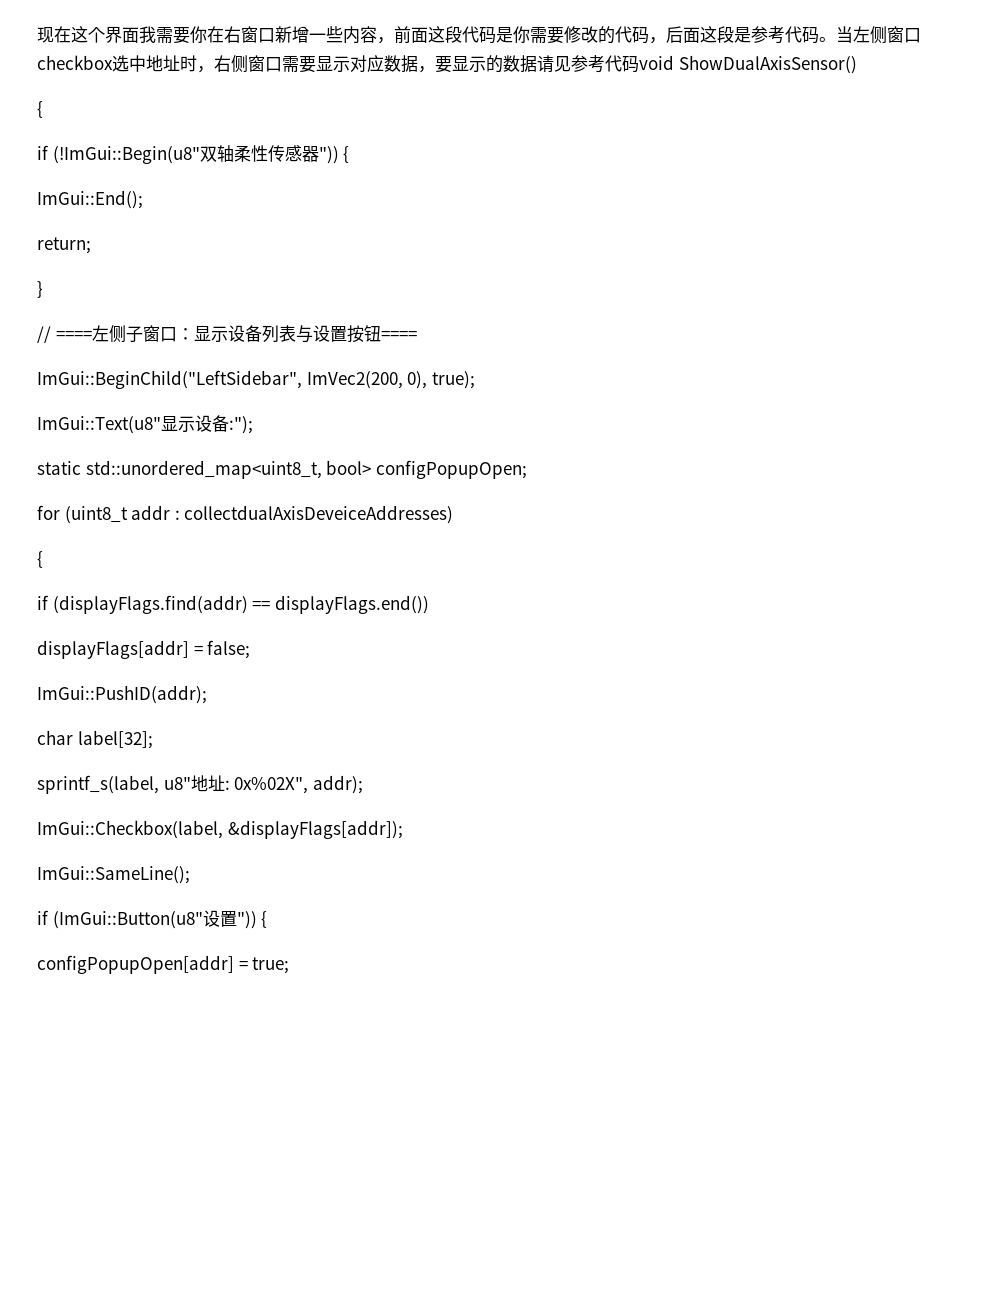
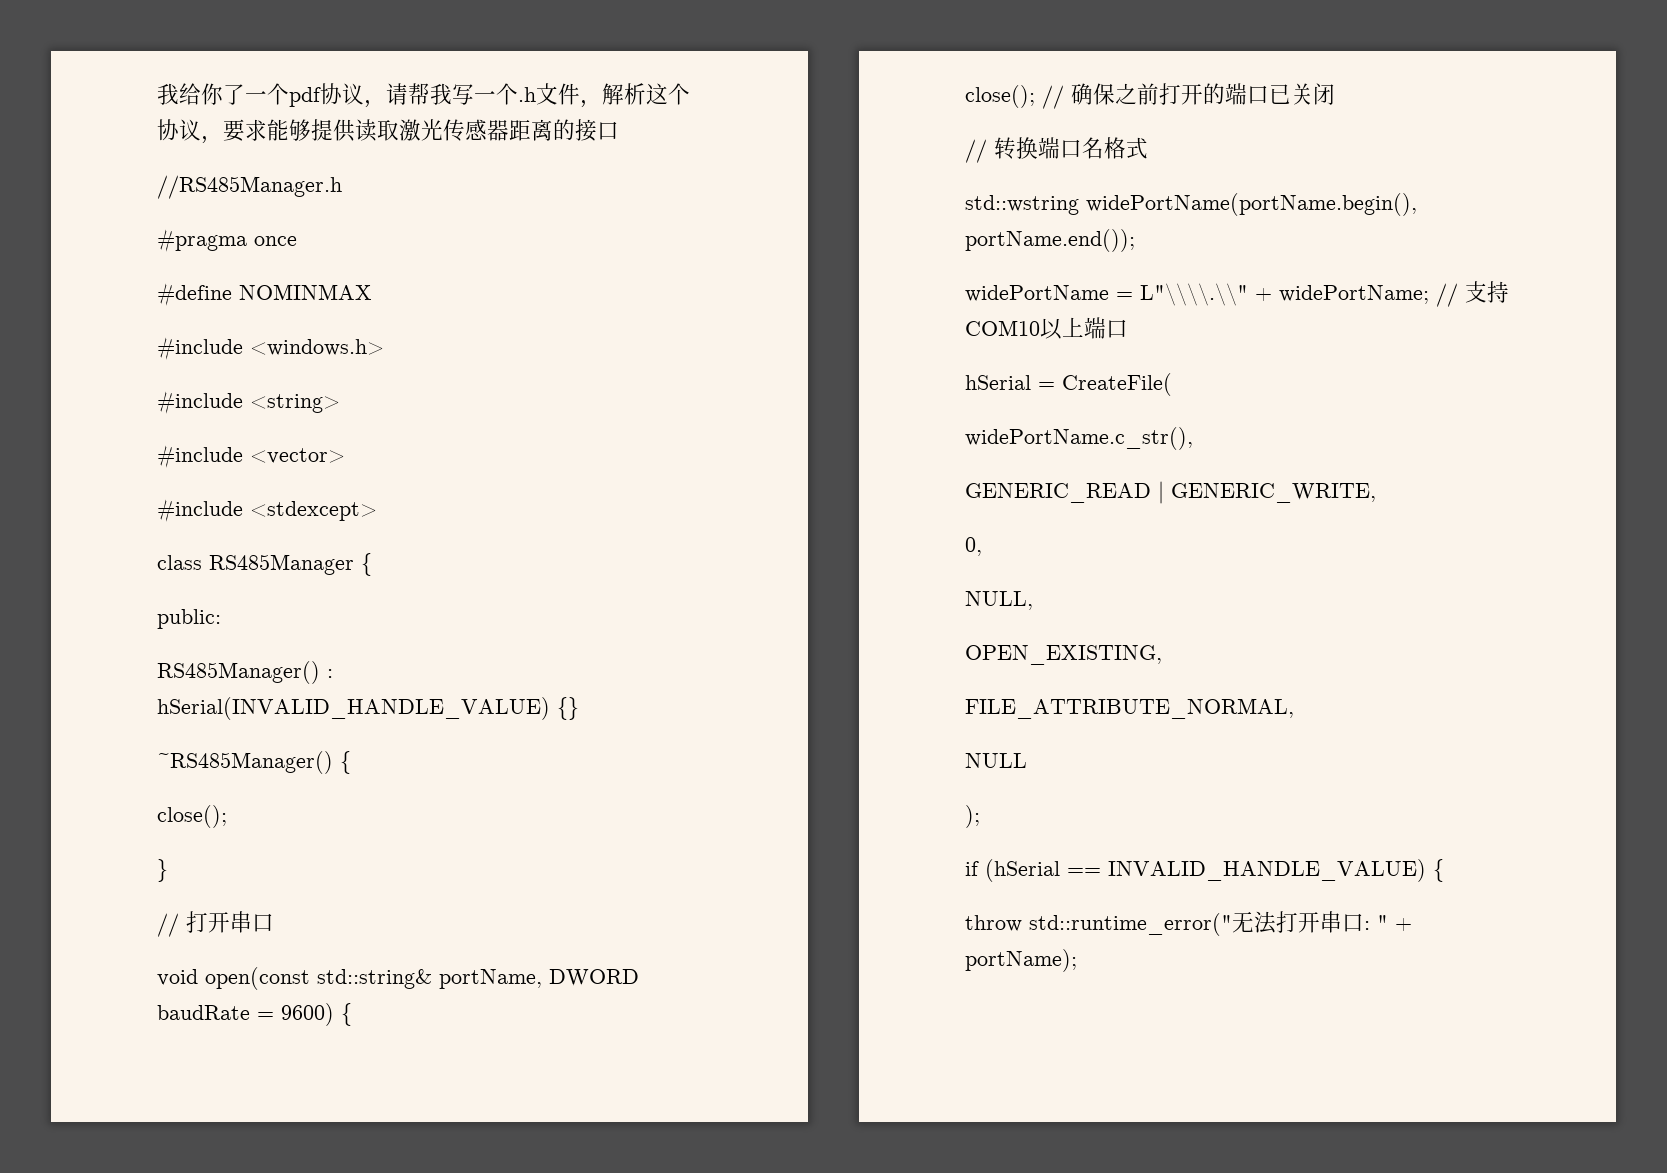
[37,26,921,44] [37,55,857,74] [37,101,43,118] [37,145,350,164] [37,190,143,209] [37,237,91,254] [37,281,43,298] [37,325,417,343] [37,370,475,389] [37,415,253,434] [37,460,527,479] [37,505,454,524] [37,551,43,568] [37,595,429,614] [37,640,251,659] [37,685,207,704] [37,730,153,749] [37,775,363,794] [37,820,403,839] [37,866,190,884] [37,910,268,929] [37,955,290,974] 现在这个界面我需要你在右窗口新增一些内容，前面这段代码是你需要修改的代码，后面这段是参考代码。当左侧窗口checkbox选中地址时，右侧窗口需要显示对应数据，要显示的数据请见参考代码void ShowDualAxisSensor() // { // if (!ImGui::Begin(u8"双轴柔性传感器")) { // ImGui::End(); // return; // } // // ====左侧子窗口：显示设备列表与设置按钮==== // ImGui::BeginChild("LeftSidebar", ImVec2(200, 0), true); // ImGui::Text(u8"显示设备:"); // static std::unordered_map<uint8_t, bool> configPopupOpen; // for (uint8_t addr : collectdualAxisDeveiceAddresses) // { // if (displayFlags.find(addr) == displayFlags.end()) // displayFlags[addr] = false; // ImGui::PushID(addr); // char label[32]; // sprintf_s(label, u8"地址: 0x%02X", addr); // ImGui::Checkbox(label, &displayFlags[addr]); // ImGui::SameLine(); // if (ImGui::Button(u8"设置")) { // configPopupOpen[addr] = true; -> [157,83,690,108] [157,119,619,144] [157,175,342,199] [157,229,297,252] [157,283,372,306] [157,337,384,360] [157,391,340,414] [157,445,345,468] [157,499,377,522] [157,553,372,576] [157,609,221,629] [157,661,333,684] [157,697,579,720] [157,751,351,774] [157,805,227,828] [157,859,168,882] [157,911,274,937] [157,967,639,990] [157,1003,352,1026] [965,83,1335,109] [965,137,1148,163] [965,193,1417,216] [965,229,1135,252] [965,281,1509,307] [965,317,1128,340] [965,373,1172,396] [965,427,1193,450] [965,481,1376,504] [965,537,982,556] [965,591,1033,610] [965,645,1162,665] [965,698,1294,719] [965,753,1027,768] [965,805,980,828] [965,859,1444,882] [965,911,1412,936] [965,949,1077,972] 我给你了一个pdf协议，请帮我写一个.h文件，解析这个协议，要求能够提供读取激光传感器距离的接口 // //RS485Manager.h // #pragma once // #define NOMINMAX // #include <windows.h> // #include <string> // #include <vector> // #include <stdexcept> // class RS485Manager { // public: // RS485Manager() : hSerial(INVALID_HANDLE_VALUE) {} // ~RS485Manager() { // close(); // } // // 打开串口 // void open(const std::string& portName, DWORD baudRate = 9600) { // close(); // 确保之前打开的端口已关闭 // // 转换端口名格式 // std::wstring widePortName(portName.begin(), portName.end()); // widePortName = L"\\\\.\\" + widePortName; // 支持COM10以上端口 // hSerial = CreateFile( // widePortName.c_str(), // GENERIC_READ | GENERIC_WRITE, // 0, // NULL, // OPEN_EXISTING, // FILE_ATTRIBUTE_NORMAL, // NULL // ); // if (hSerial == INVALID_HANDLE_VALUE) { // throw std::runtime_error("无法打开串口: " + portName);

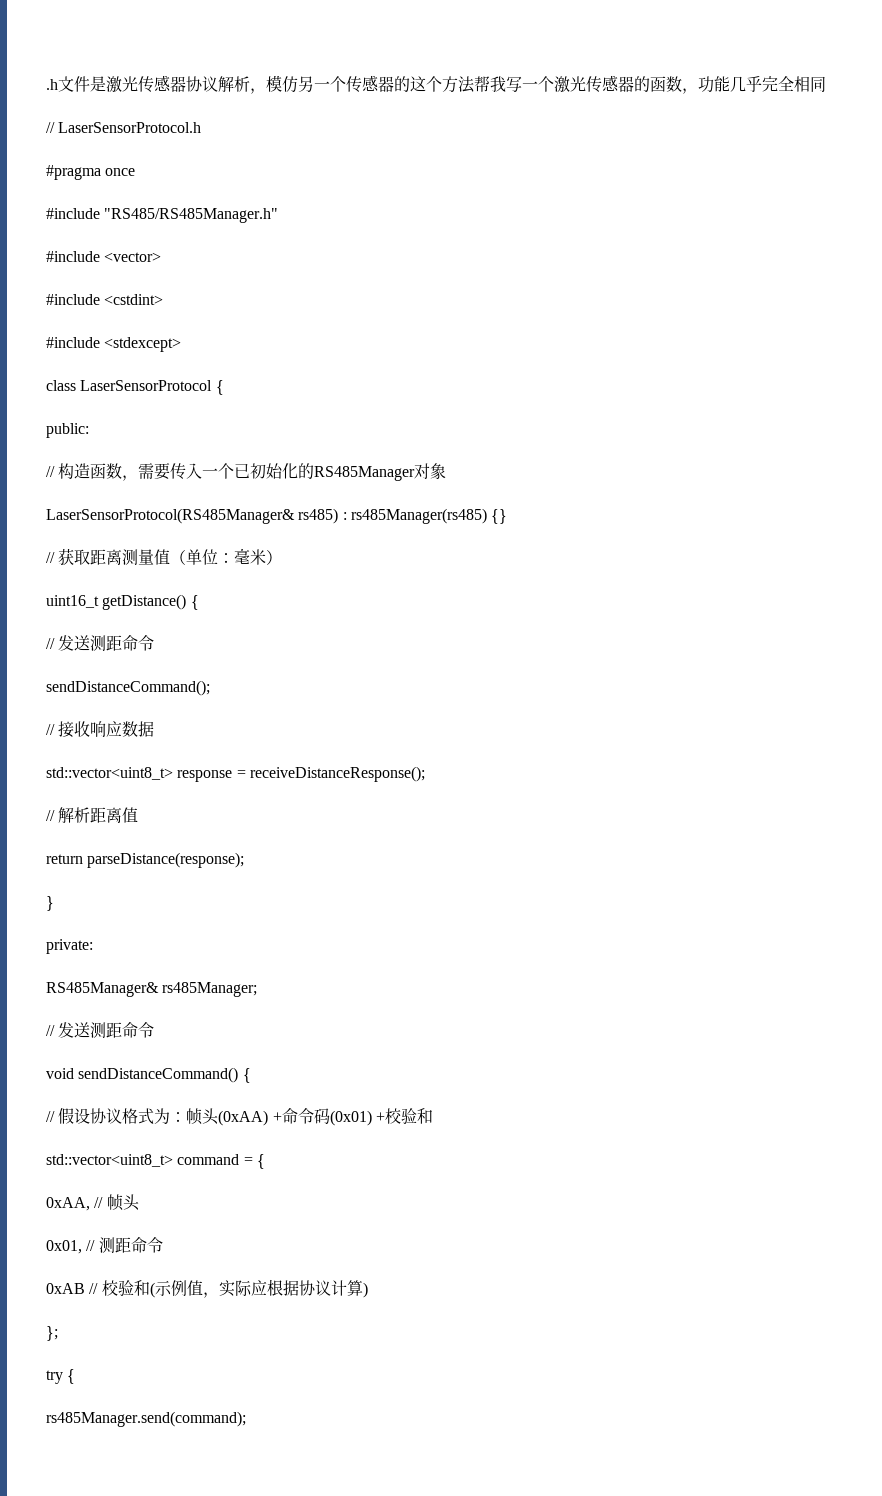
[157,83,690,108] [157,119,619,144] [157,175,342,199] 我给你了一个pdf协议，请帮我写一个.h文件，解析这个协议，要求能够提供读取激光传感器距离的接口 // //RS485Manager.h -> [46,75,826,94] [46,122,202,133] .h文件是激光传感器协议解析，模仿另一个传感器的这个方法帮我写一个激光传感器的函数，功能几乎完全相同 // // LaserSensorProtocol.h
[157,283,372,306] [157,337,384,360] [157,391,340,414] // #define NOMINMAX // #include <windows.h> // #include <string> -> [46,208,279,223] // #include "RS485/RS485Manager.h"
(345, 456) none -> [46,294,164,305] // #include <cstdint>
[209,554,354,575] RS485Manager -> [80,380,213,391] LaserSensorProtocol
[157,661,333,684] [157,697,579,720] [157,751,351,774] [157,805,227,828] [157,859,168,882] [157,911,274,937] [157,967,639,990] [157,1003,352,1026] [965,83,1335,109] [965,137,1148,163] [965,193,1417,216] [965,229,1135,252] [965,281,1509,307] [965,317,1128,340] [965,373,1172,396] [965,427,1193,450] [965,481,1376,504] [965,537,982,556] [965,591,1033,610] [965,645,1162,665] [965,698,1294,719] [965,753,1027,768] [965,805,980,828] [965,859,1444,882] [965,911,1412,936] [965,949,1077,972] RS485Manager() : hSerial(INVALID_HANDLE_VALUE) {} // ~RS485Manager() { // close(); // } // // 打开串口 // void open(const std::string& portName, DWORD baudRate = 9600) { // close(); // 确保之前打开的端口已关闭 // // 转换端口名格式 // std::wstring widePortName(portName.begin(), portName.end()); // widePortName = L"\\\\.\\" + widePortName; // 支持COM10以上端口 // hSerial = CreateFile( // widePortName.c_str(), // GENERIC_READ | GENERIC_WRITE, // 0, // NULL, // OPEN_EXISTING, // FILE_ATTRIBUTE_NORMAL, // NULL // ); // if (hSerial == INVALID_HANDLE_VALUE) { // throw std::runtime_error("无法打开串口: " + portName); -> [46,463,447,481] [46,508,508,524] [46,548,283,565] [46,594,199,610] [46,635,155,651] [46,680,210,696] [46,721,155,738] [46,766,425,782] [46,807,139,823] [46,852,245,868] [46,896,54,911] [46,939,93,954] [46,982,258,997] [46,1022,155,1038] [46,1067,251,1083] [46,1108,433,1126] [46,1154,265,1169] [46,1194,140,1211] [46,1237,163,1254] [46,1279,368,1298] [46,1326,58,1341] [46,1369,76,1384] [46,1411,246,1427] // 构造函数，需要传入一个已初始化的RS485Manager对象 // LaserSensorProtocol(RS485Manager& rs485) : rs485Manager(rs485) {} // // 获取距离测量值（单位：毫米） // uint16_t getDistance() { // // 发送测距命令 // sendDistanceCommand(); // // 接收响应数据 // std::vector<uint8_t> response = receiveDistanceResponse(); // // 解析距离值 // return parseDistance(response); // } // private: // RS485Manager& rs485Manager; // // 发送测距命令 // void sendDistanceCommand() { // // 假设协议格式为：帧头(0xAA) +命令码(0x01) +校验和 // std::vector<uint8_t> command = { // 0xAA, // 帧头 // 0x01, // 测距命令 // 0xAB // 校验和(示例值，实际应根据协议计算) // }; // try { // rs485Manager.send(command);

